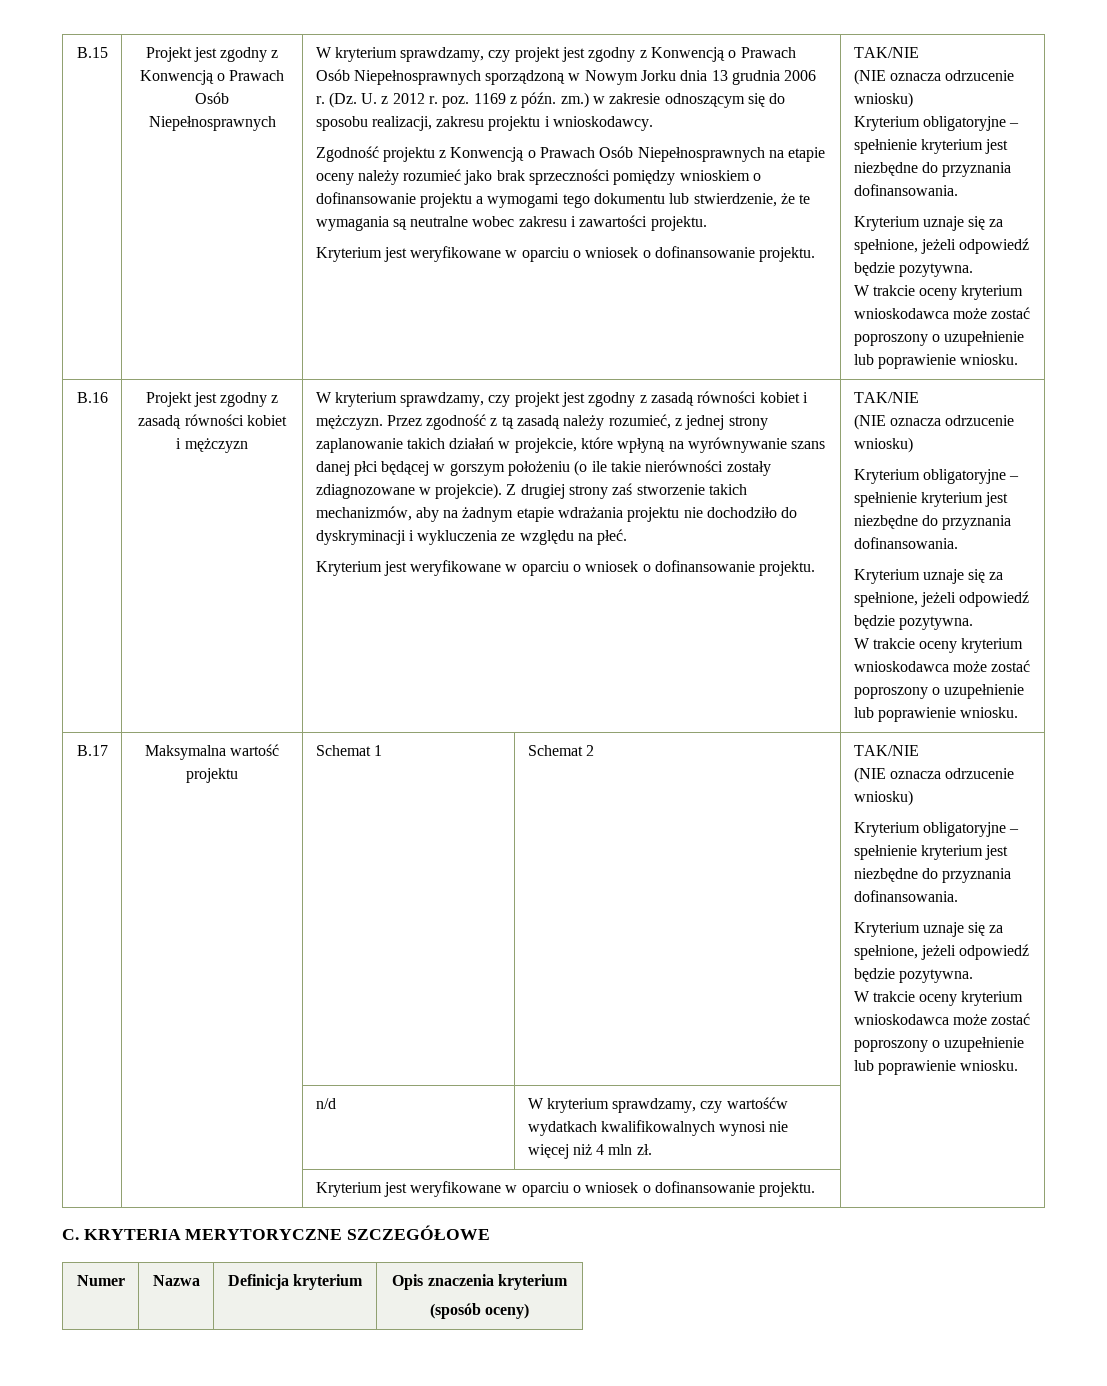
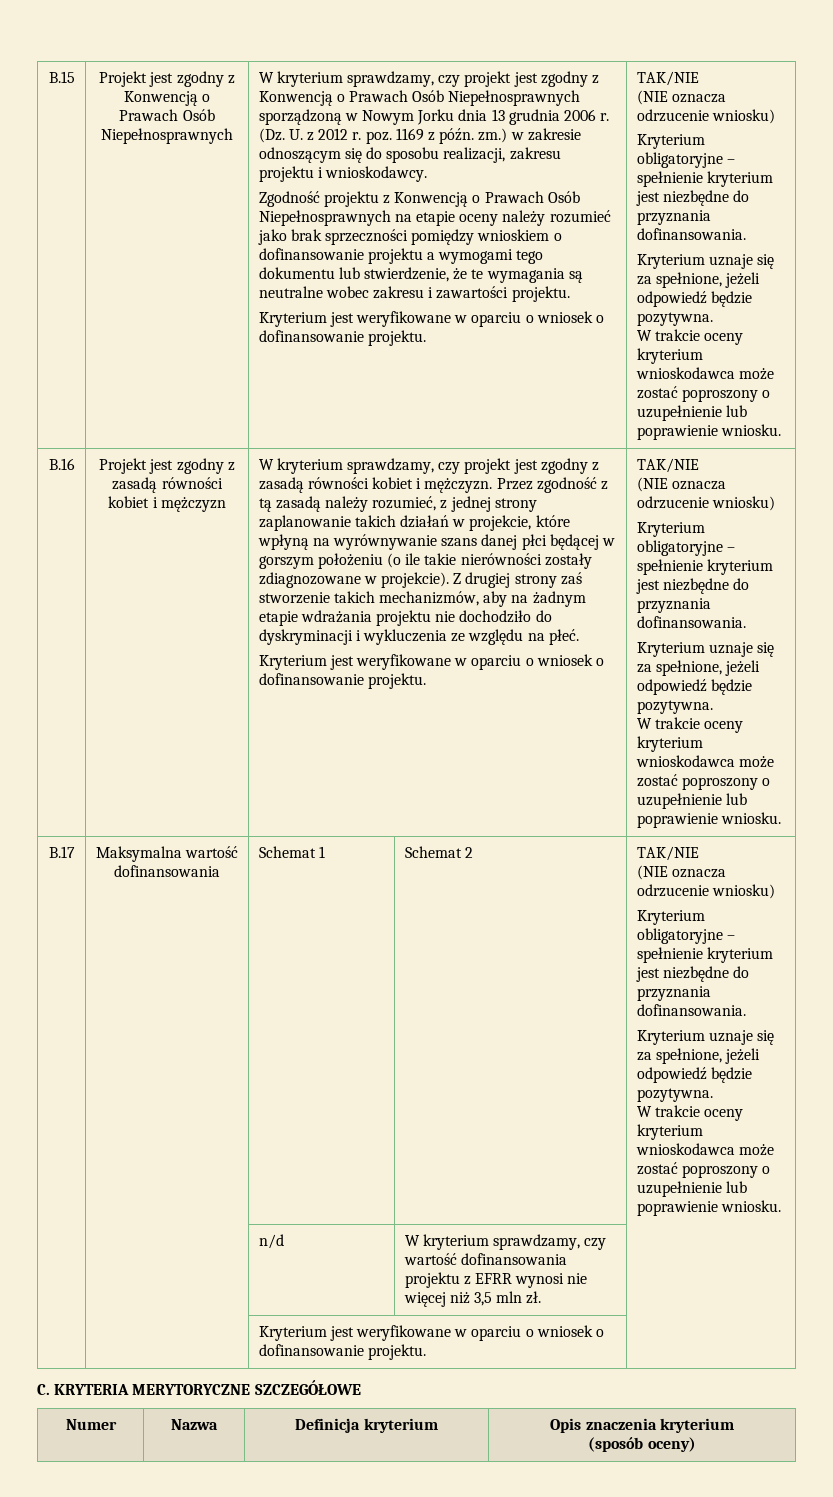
[186,768,238,783] projektu -> [114,865,220,877] dofinansowania
[726,1097,788,1109] [527,1120,715,1136] wartośćw wydatkach kwalifikowalnych -> [403,1253,567,1265] [404,1272,513,1288] wartość dofinansowania projektu z EFRR
[596,1144,605,1155] 4 -> [474,1292,493,1306] 3,5

